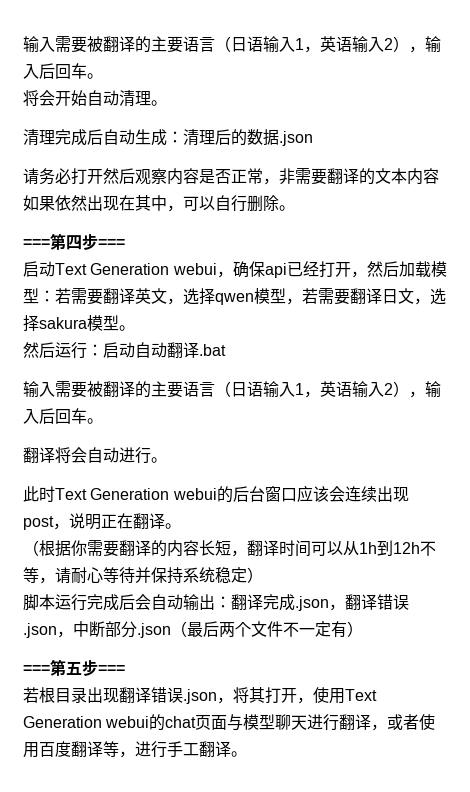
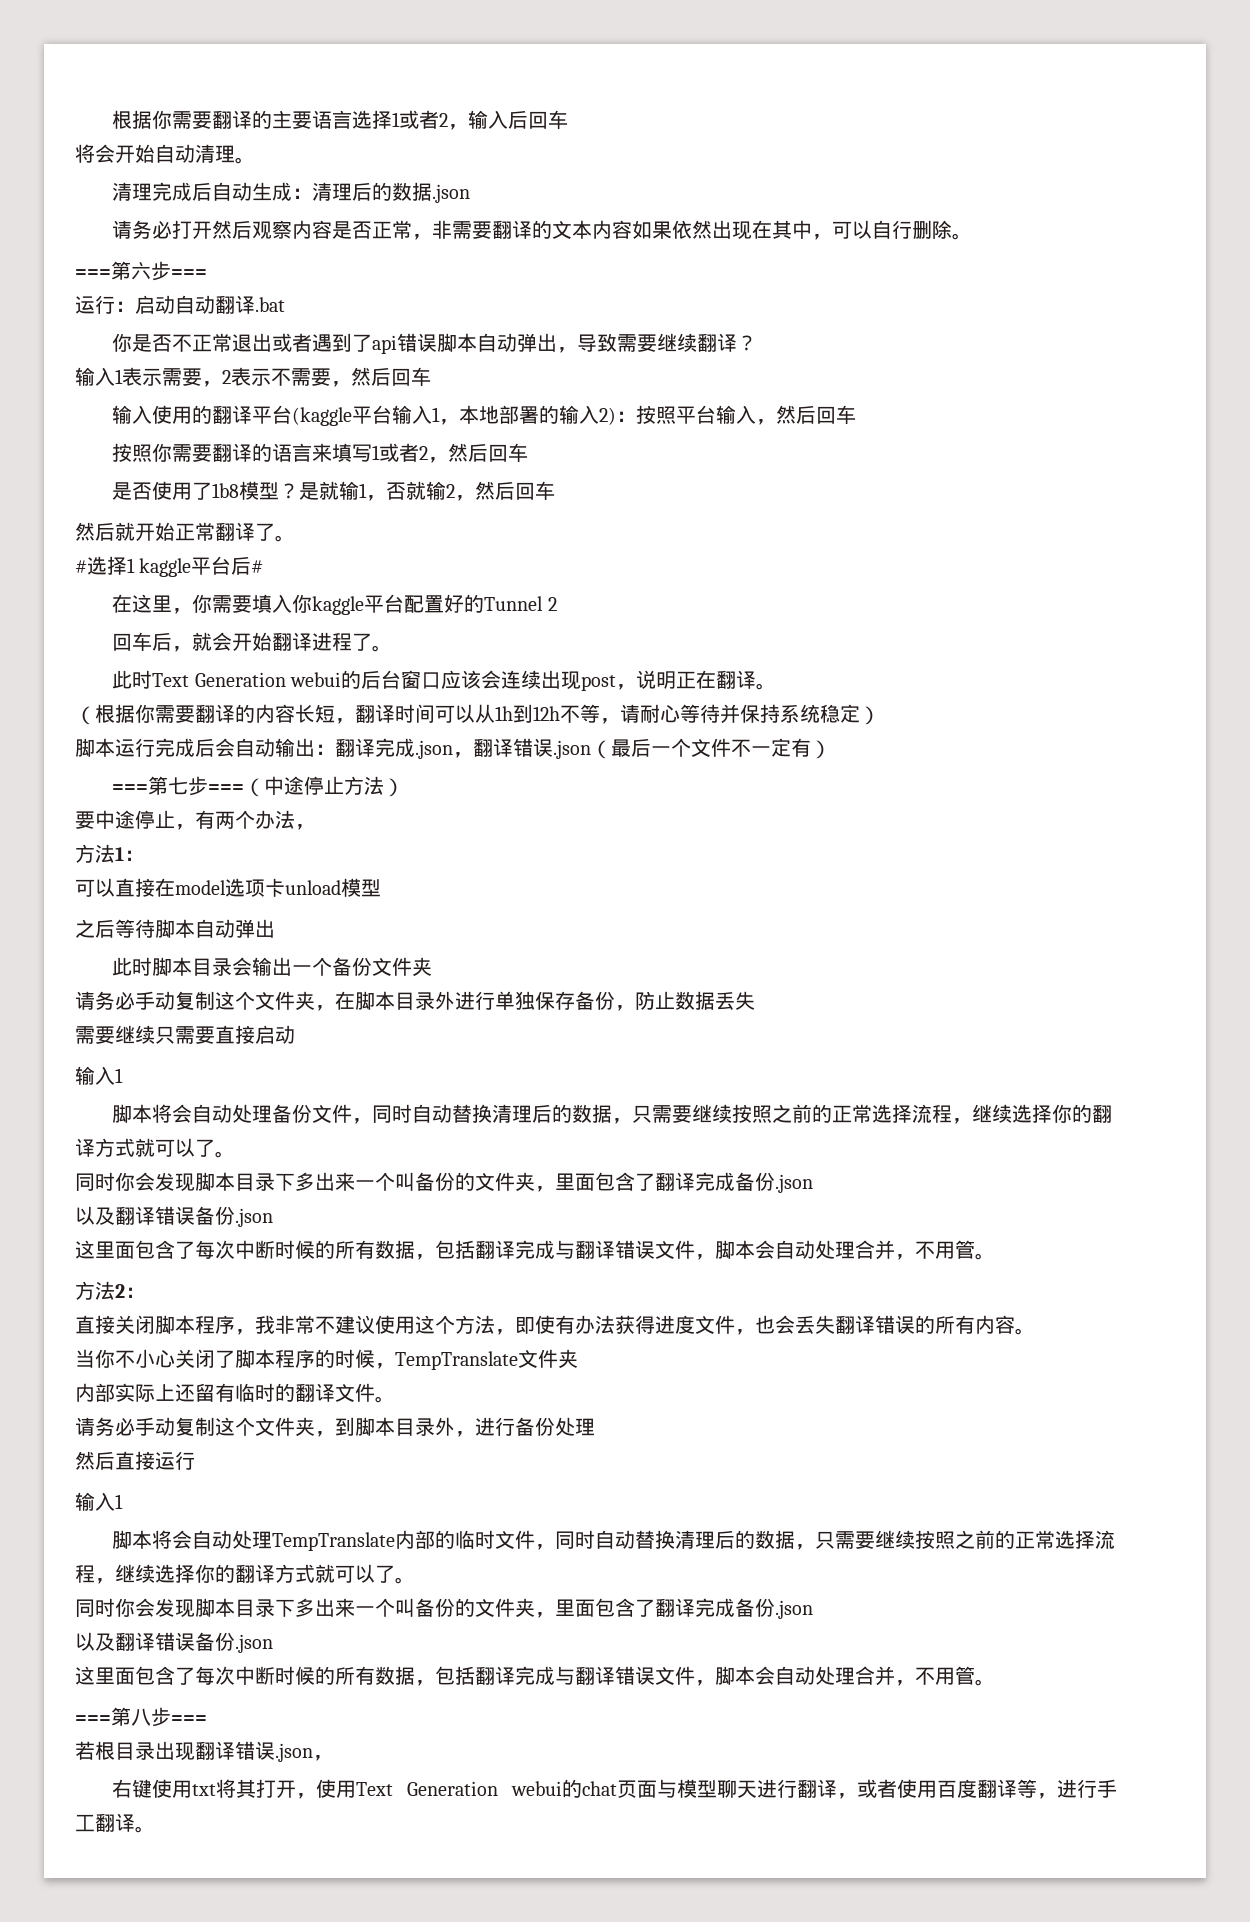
[23,36,441,53] [23,63,103,79] 输入需要被翻译的主要语言（日语输入1，英语输入2），输入后回车。 -> [112,110,569,130] 根据你需要翻译的主要语言选择1或者2，输入后回车
[66,234,125,251] [23,261,447,278] [23,288,446,305] [23,315,135,332] [23,342,55,358] 四步=== // 启动Text Generation webui，确保api已经打开，然后加载模型：若需要翻译英文，选择qwen模型，若需要翻译日文，选择sakura模型。 // 然后 -> [131,261,207,281] 六步=== //
[23,381,441,398] [23,408,103,424] [23,447,151,464] 输入需要被翻译的主要语言（日语输入1，英语输入2），输入后回车。 // 翻译将会自动进行 -> [112,333,758,354] [75,367,431,387] [112,405,857,426] [112,443,529,463] [112,481,556,501] [75,522,295,542] [75,556,264,577] [112,594,557,615] [112,632,373,652] 你是否不正常退出或者遇到了api错误脚本自动弹出，导致需要继续翻译？ // 输入1表示需要，2表示不需要，然后回车 // 输入使用的翻译平台(kaggle平台输入1，本地部署的输入2)：按照平台输入，然后回车 // 按照你需要翻译的语言来填写1或者2，然后回车 // 是否使用了1b8模型？是就输1，否就输2，然后回车 // 然后就开始正常翻译了。 // #选择1 kaggle平台后# // 在这里，你需要填入你kaggle平台配置好的Tunnel 2 // 回车后，就会开始翻译进程了
[57,621,235,638] ，中断部分.json（最后两 -> [591,738,671,759] （最后一
[66,662,82,675] 五 -> [168,776,405,797] [75,810,315,830] [75,844,144,863] [75,878,381,897] [75,919,275,938] [112,957,433,977] [75,991,755,1011] [75,1025,295,1044] [75,1066,123,1085] [112,1104,1113,1124] [75,1138,235,1158] [75,1172,813,1193] [75,1206,273,1227] [75,1240,995,1260] [75,1281,145,1300] [75,1315,1035,1335] [75,1349,578,1370] [75,1383,395,1403] [75,1417,595,1437] [75,1451,195,1470] [75,1492,123,1511] [112,1530,1116,1551] [75,1564,415,1584] [75,1598,813,1619] [75,1632,273,1653] [75,1666,995,1686] [75,1707,151,1726] 七步===（中途停止方法） // 要中途停止，有两个办法， // 方法1： // 可以直接在model选项卡unload模型 // 之后等待脚本自动弹出 // 此时脚本目录会输出一个备份文件夹 // 请务必手动复制这个文件夹，在脚本目录外进行单独保存备份，防止数据丢失 // 需要继续只需要直接启动 // 输入1 // 脚本将会自动处理备份文件，同时自动替换清理后的数据，只需要继续按照之前的正常选择流程，继续选择你的翻译方式就可以了。 // 同时你会发现脚本目录下多出来一个叫备份的文件夹，里面包含了翻译完成备份.json // 以及翻译错误备份.json // 这里面包含了每次中断时候的所有数据，包括翻译完成与翻译错误文件，脚本会自动处理合并，不用管。 // 方法2： // 直接关闭脚本程序，我非常不建议使用这个方法，即使有办法获得进度文件，也会丢失翻译错误的所有内容。 // 当你不小心关闭了脚本程序的时候，TempTranslate文件夹 // 内部实际上还留有临时的翻译文件。 // 请务必手动复制这个文件夹，到脚本目录外，进行备份处理 // 然后直接运行 // 输入1 // 脚本将会自动处理TempTranslate内部的临时文件，同时自动替换清理后的数据，只需要继续按照之前的正常选择流程，继续选择你的翻译方式就可以了。 // 同时你会发现脚本目录下多出来一个叫备份的文件夹，里面包含了翻译完成备份.json // 以及翻译错误备份.json // 这里面包含了每次中断时候的所有数据，包括翻译完成与翻译错误文件，脚本会自动处理合并，不用管。 // ===第八
(233, 700) none -> [112,1779,217,1798] // 右键使用txt

